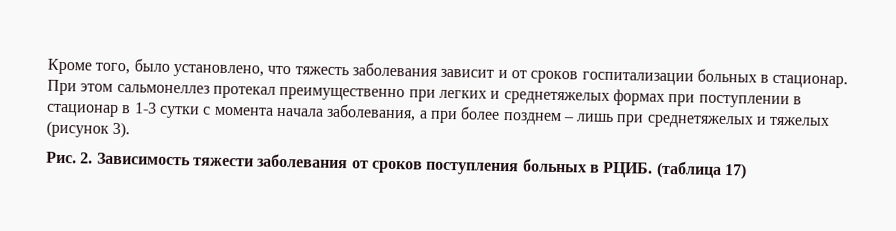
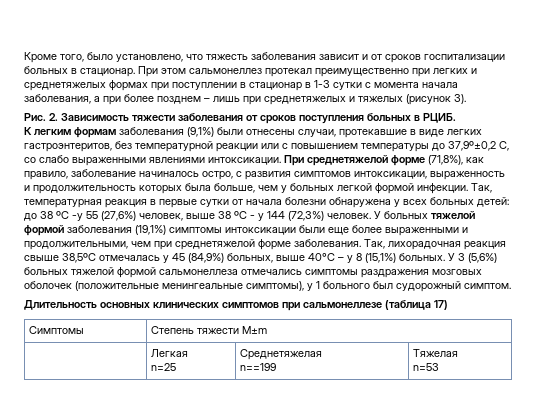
[655,160,747,180] (таблица 17) -> [24,127,482,138] [24,141,509,152] [24,155,484,166] [24,169,505,180] [24,183,492,194] [24,197,509,208] [24,211,475,221] [24,225,468,236] [24,239,506,250] [24,253,497,263] [24,267,482,278] [24,281,511,292] [24,300,448,311] [28,326,84,334] [150,326,267,334] [150,349,188,357] [150,363,176,371] [239,349,322,360] [239,363,276,371] [412,349,458,357] [412,363,439,371] // К легким формам заболевания (9,1%) были отнесены случаи, протекавшие в виде легких гастроэнтеритов, без температурной реакции или с повышением температуры до 37,9º±0,2 С, со слабо выраженными явлениями интоксикации. При среднетяжелой форме (71,8%), как правило, заболевание начиналось остро, с развития симптомов интоксикации, выраженность и продолжительность которых была больше, чем у больных легкой формой инфекции. Так, температурная реакция в первые сутки от начала болезни обнаружена у всех больных детей: до 38 ºС -у 55 (27,6%) человек, выше 38 ºС - у 144 (72,3%) человек. У больных тяжелой формой заболевания (19,1%) симптомы интоксикации были еще более выраженными и продолжительными, чем при среднетяжелой форме заболевания. Так, лихорадочная реакция свыше 38,5ºС отмечалась у 45 (84,9%) больных, выше 40°С – у 8 (15,1%) больных. У 3 (5,6%) больных тяжелой формой сальмонеллеза отмечались симптомы раздражения мозговых оболочек (положительные менингеальные симптомы), у 1 больного был судорожный симптом. // Длительность основных клинических симптомов при сальмонеллезе (таблица 17) // Симптомы | Степень тяжести M±m // | Легкая // n=25 | Среднетяжелая // n==199 | Тяжелая // n=53

